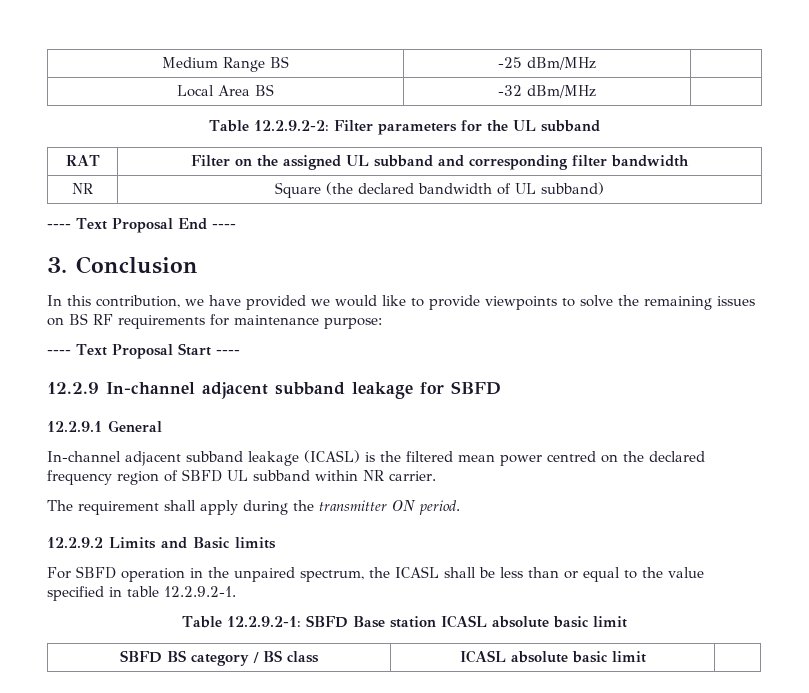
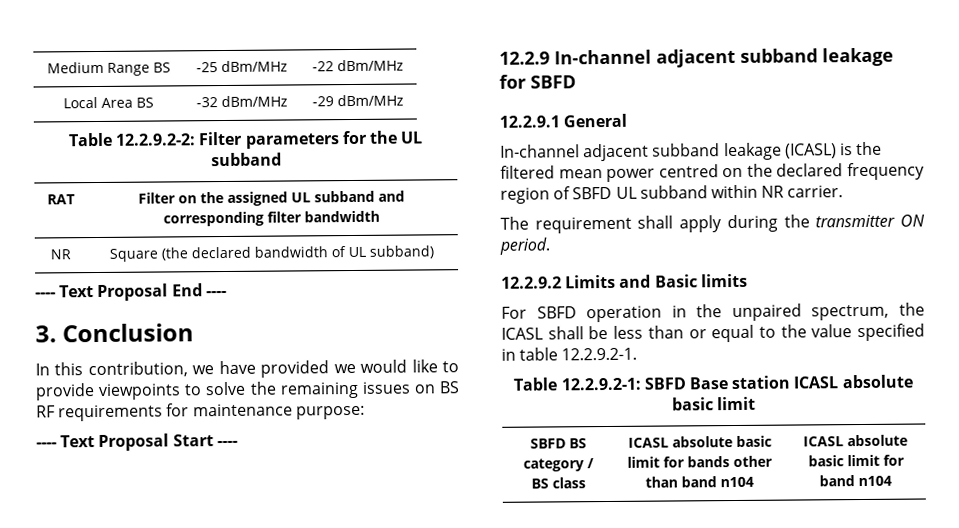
(596, 63) none -> [312,59,404,72] -22 dBm/MHz
(596, 91) none -> [312,94,404,107] -29 dBm/MHz
(646, 657) | -> [663,455,773,468] [645,476,754,488] [803,434,908,447] [807,454,905,467] [819,475,892,487] for bands other than band n104 | ICASL absolute basic limit for band n104

